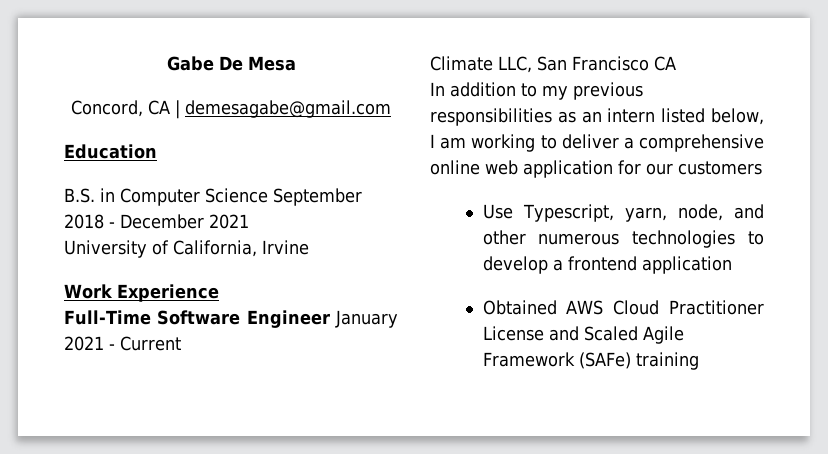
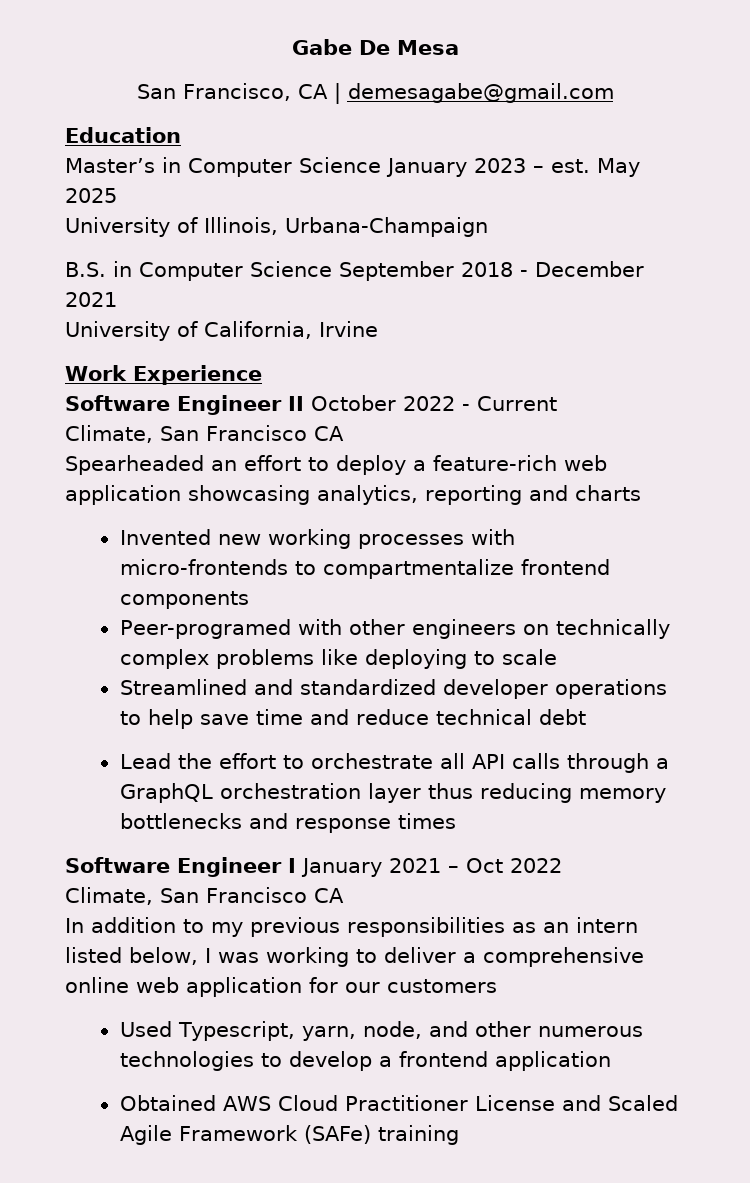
[71,100,143,117] Concord, -> [136,83,291,101] San Francisco,
(157, 151) none -> [65,157,640,177] [65,188,117,203] [65,217,488,237] // Master’s in Computer Science January 2023 – est. May 2025 // University of Illinois, Urbana-Champaign
[64,310,398,328] [64,336,181,351] [430,56,532,73] Full-Time Software Engineer January 2021 - Current // Climate LLC, -> [65,395,557,415] [65,425,344,443] [65,455,607,475] [65,485,641,505] [119,529,515,549] [119,559,610,579] [119,591,249,609] [119,619,671,639] [119,649,557,669] [119,679,667,699] [119,709,586,729] [119,753,669,773] [119,783,666,803] [119,813,456,833] [65,857,562,877] [65,887,153,905] Software Engineer II October 2022 - Current // Climate, San Francisco CA // Spearheaded an effort to deploy a feature-rich web application showcasing analytics, reporting and charts // Invented new working processes with micro-frontends to compartmentalize frontend components // Peer-programed with other engineers on technically complex problems like deploying to scale // Streamlined and standardized developer operations to help save time and reduce technical debt // Lead the effort to orchestrate all API calls through a GraphQL orchestration layer thus reducing memory bottlenecks and response times // Software Engineer I January 2021 – Oct 2022 // Climate,
[440,137,467,149] am -> [218,952,259,963] was
[482,204,513,219] Use -> [119,1021,172,1037] Used

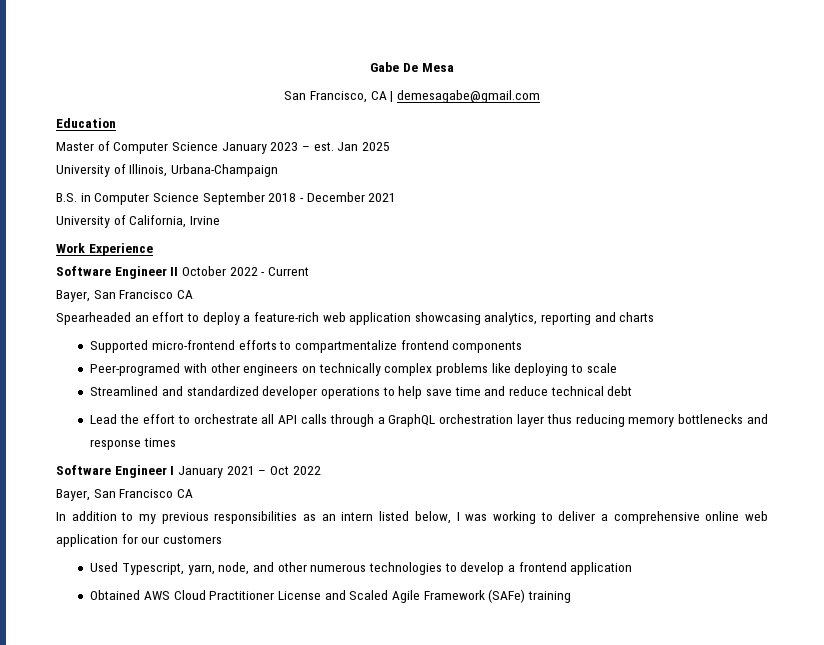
[65,157,181,173] Master’s in -> [56,141,110,151] Master of
[597,158,640,177] May -> [337,142,359,151] Jan
[65,425,153,443] Climate, -> [56,290,90,302] Bayer,
[119,529,515,549] [119,559,288,575] Invented new working processes with micro-frontends -> [90,340,277,353] Supported micro-frontend efforts
[65,887,153,905] Climate, -> [56,489,90,501] Bayer,

